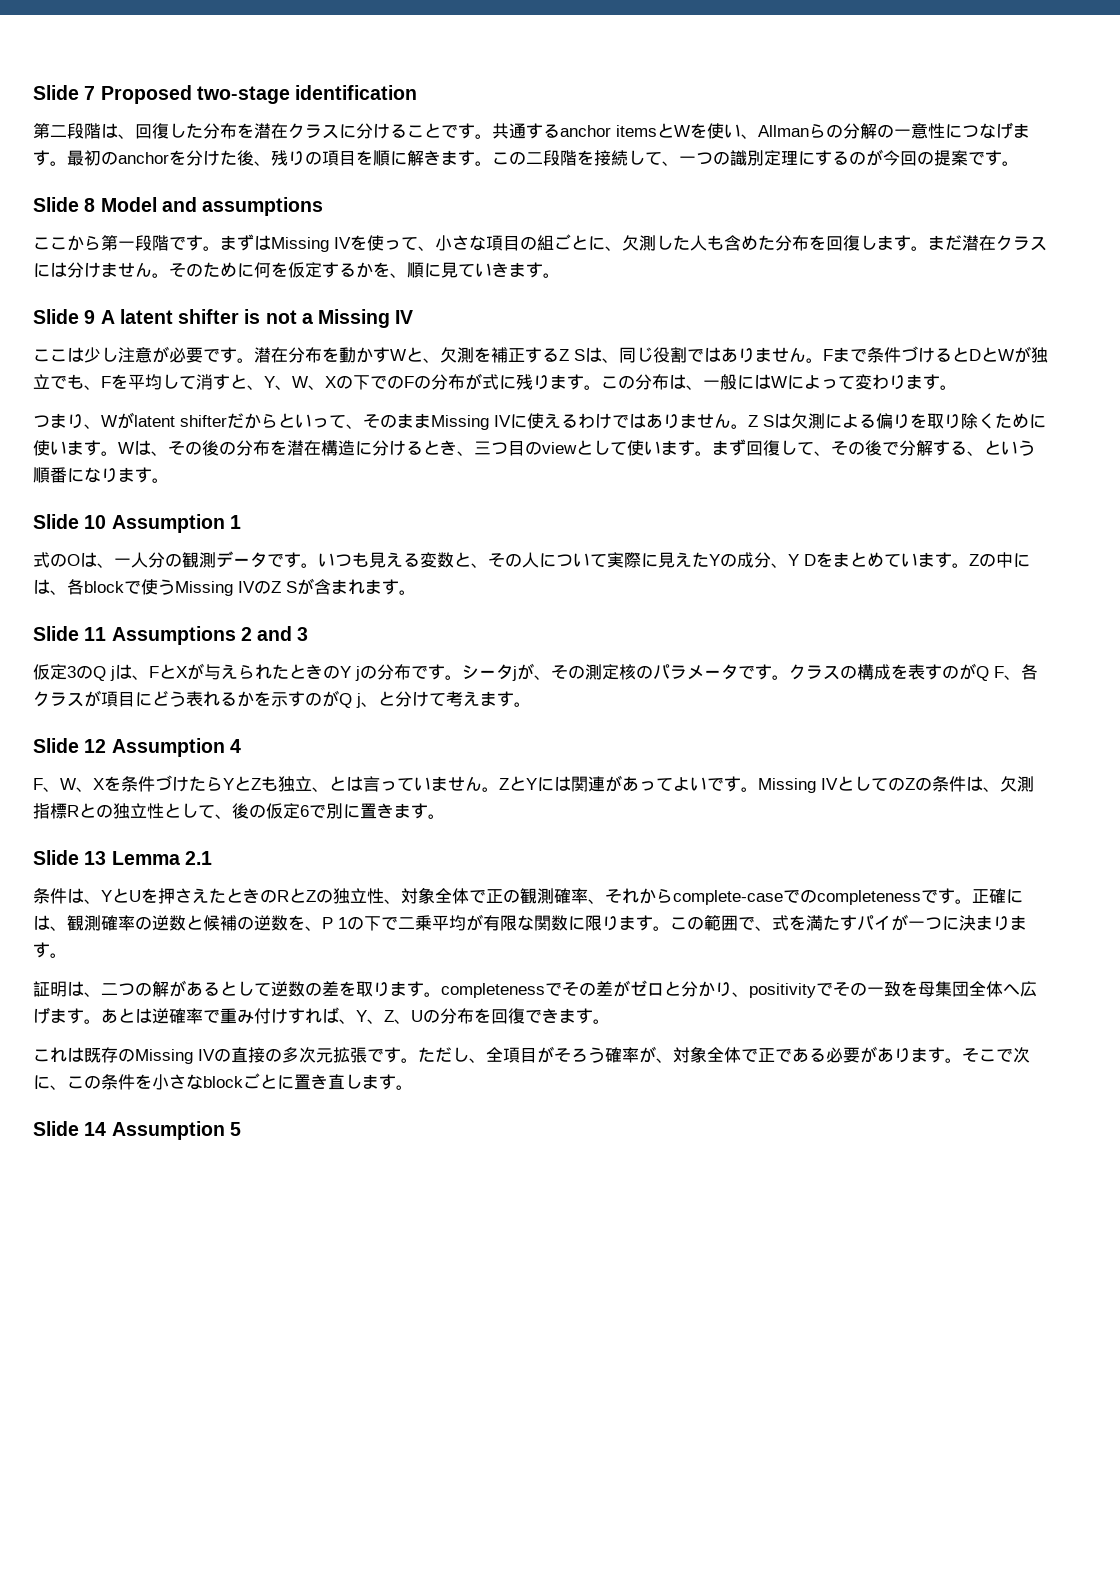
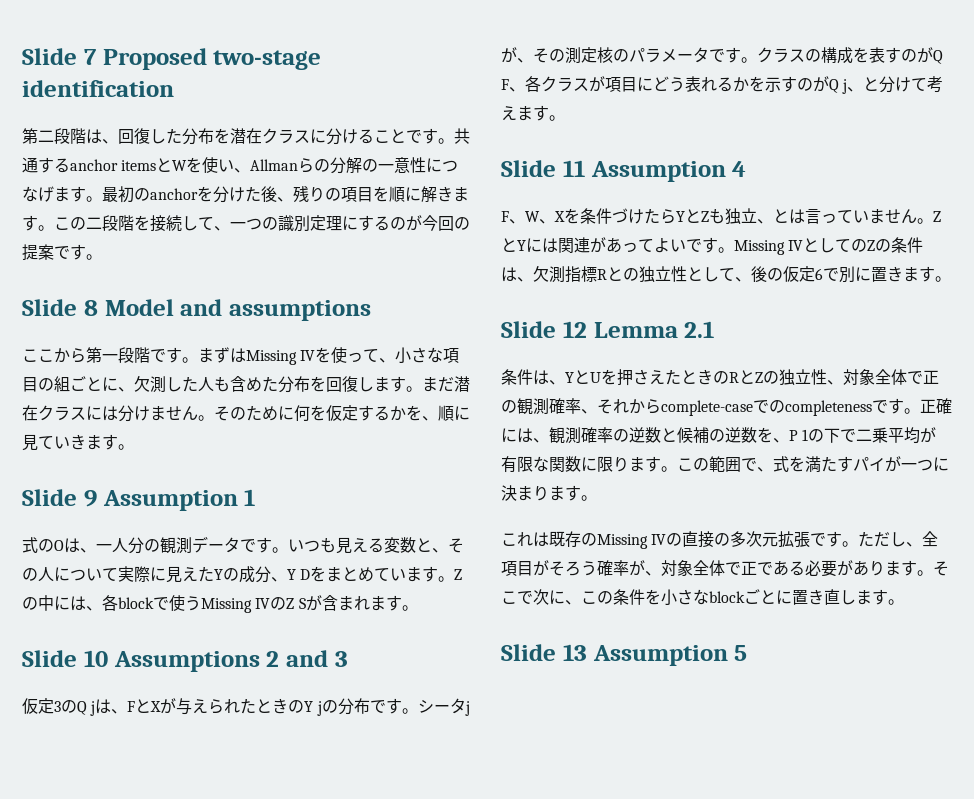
[100,309,414,328] [33,346,1048,363] [33,373,957,390] [33,412,1046,430] [33,439,1035,456] [33,467,169,483] [33,514,107,529] A latent shifter is not a Missing IV // ここは少し注意が必要です。潜在分布を動かすWと、欠測を補正するZ Sは、同じ役割ではありません。Fまで条件づけるとDとWが独立でも、Fを平均して消すと、Y、W、Xの下でのFの分布が式に残ります。この分布は、一般にはWによって変わります。 // つまり、Wがlatent shifterだからといって、そのままMissing IVに使えるわけではありません。Z Sは欠測による偏りを取り除くために使います。Wは、その後の分布を潜在構造に分けるとき、三つ目のviewとして使います。まず回復して、その後で分解する、という順番になります。 // Slide 10 -> (97, 498) none
[84,627,107,641] 11 -> [83,650,108,667] 10
[84,739,107,753] 12 -> [562,160,585,177] 11
[84,851,107,865] 13 -> [562,321,587,338] 12
[33,980,1037,998] [33,1007,610,1024] // 証明は、二つの解があるとして逆数の差を取ります。completenessでその差がゼロと分かり、positivityでその一致を母集団全体へ広げます。あとは逆確率で重み付けすれば、Y、Z、Uの分布を回復できます。 -> (597, 498) none
[84,1122,107,1136] 14 -> [562,644,587,661] 13

